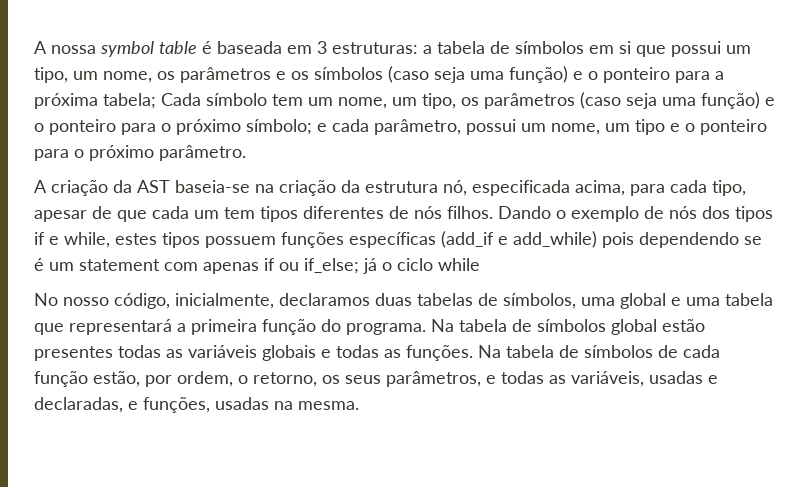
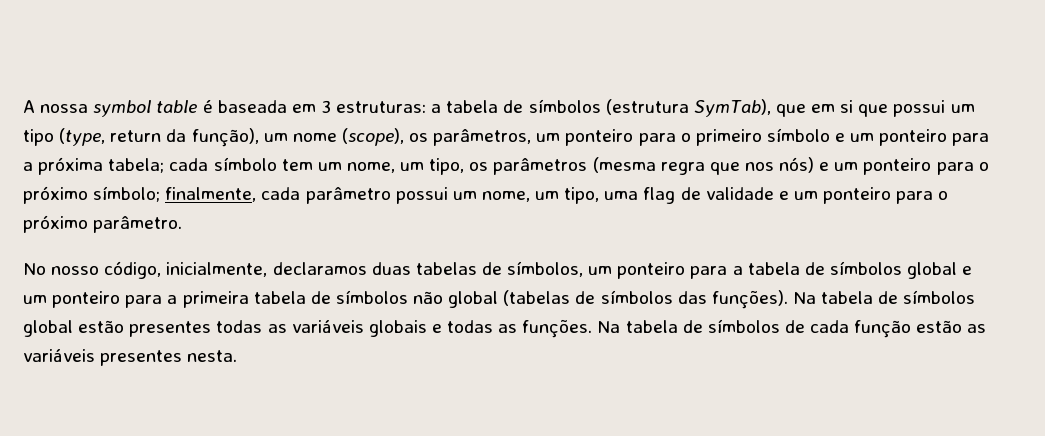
(584, 47) none -> [605,99,806,117] (estrutura SymTab), que
[34,66,598,83] tipo, um nome, os parâmetros e os símbolos (caso seja uma função) e o -> [23,128,875,147] tipo (type, return da função), um nome (scope), os parâmetros, um ponteiro para o primeiro símbolo e um
[161,93,201,106] Cada -> [169,158,209,171] cada
[580,92,775,109] [34,123,44,132] (caso seja uma função) e o -> [592,157,859,175] (mesma regra que nos nós) e um
[317,119,461,135] e cada parâmetro, -> [165,187,391,204] finalmente, cada parâmetro
[635,119,695,135] tipo e o -> [564,187,818,204] tipo, uma flag de validade e um
[34,180,746,196] [34,206,773,222] [34,231,762,248] [34,258,480,274] // A criação da AST baseia-se na criação da estrutura nó, especificada acima, para cada tipo, apesar de que cada um tem tipos diferentes de nós filhos. Dando o exemplo de nós dos tipos if e while, estes tipos possuem funções específicas (add_if e add_while) pois dependendo se é um statement com apenas if ou if_else; já o ciclo while -> (183, 224) none
[581,293,773,309] [34,319,426,335] uma global e uma tabela que representará a primeira função do programa. -> [588,261,973,279] [23,290,788,309] um ponteiro para a tabela de símbolos global e um ponteiro para a primeira tabela de símbolos não global (tabelas de símbolos das funções).
[93,371,718,387] [34,397,359,413] estão, por ordem, o retorno, os seus parâmetros, e todas as variáveis, usadas e declaradas, e funções, usadas na mesma. -> [916,320,987,333] [23,349,238,366] estão as variáveis presentes nesta.

